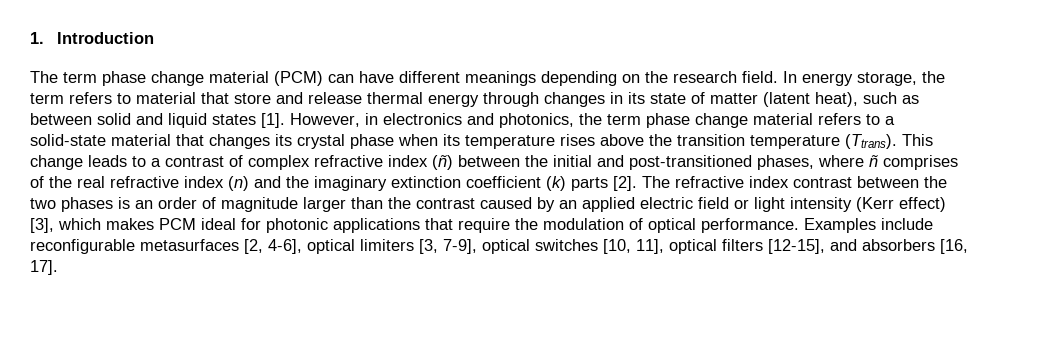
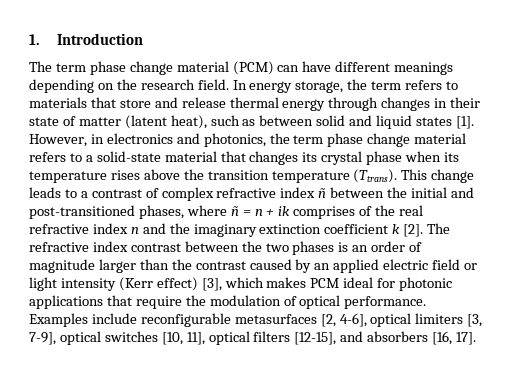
[136,92,196,104] material -> [29,97,87,108] materials
[628,92,645,104] its -> [450,97,481,108] their
[432,155,453,170] (ñ) -> [318,188,327,198] ñ
(878, 161) none -> [242,206,291,216] = n + ik
[228,176,249,191] (n) -> [130,227,139,234] n
[546,176,608,191] (k) parts -> [392,224,401,234] k

